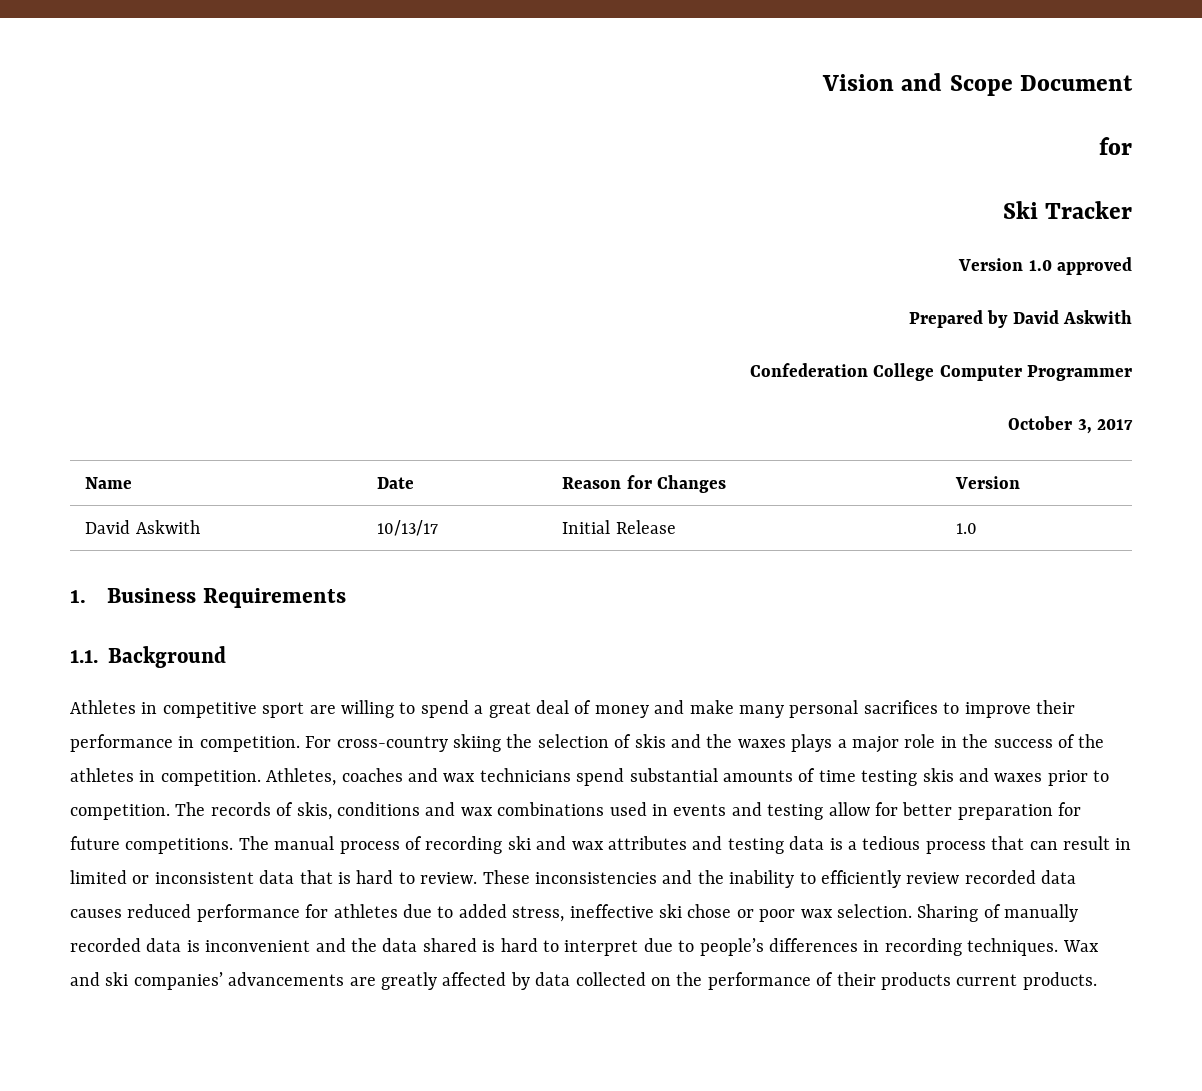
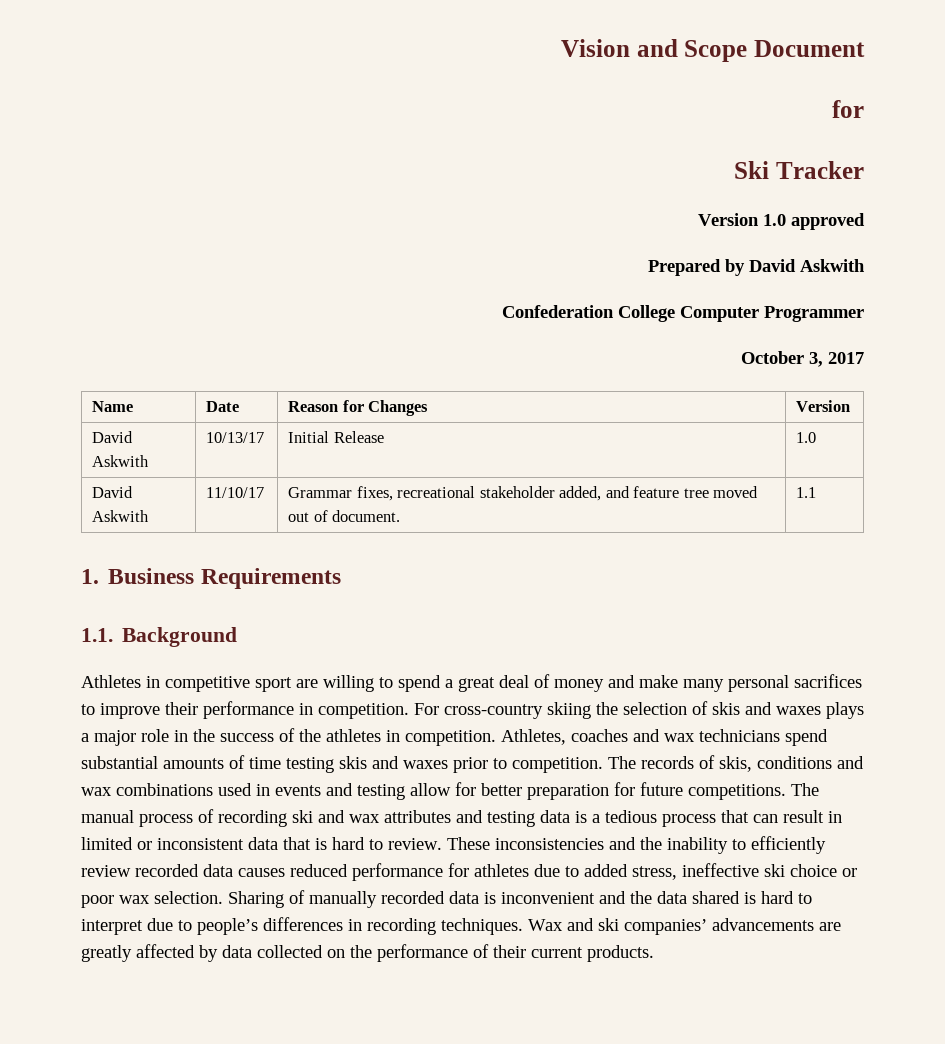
(978, 528) none -> [92,486,134,498] [92,510,150,522] [206,487,265,498] [288,486,759,501] [288,510,401,522] [796,487,817,498] // David Askwith | 11/10/17 | Grammar fixes, recreational stakeholder added, and feature tree moved out of document. | 1.1
[706,734,733,748] the -> (772, 708) none
[687,904,732,918] chose -> [790,864,837,877] choice
[880,972,951,990] products -> (526, 951) none

